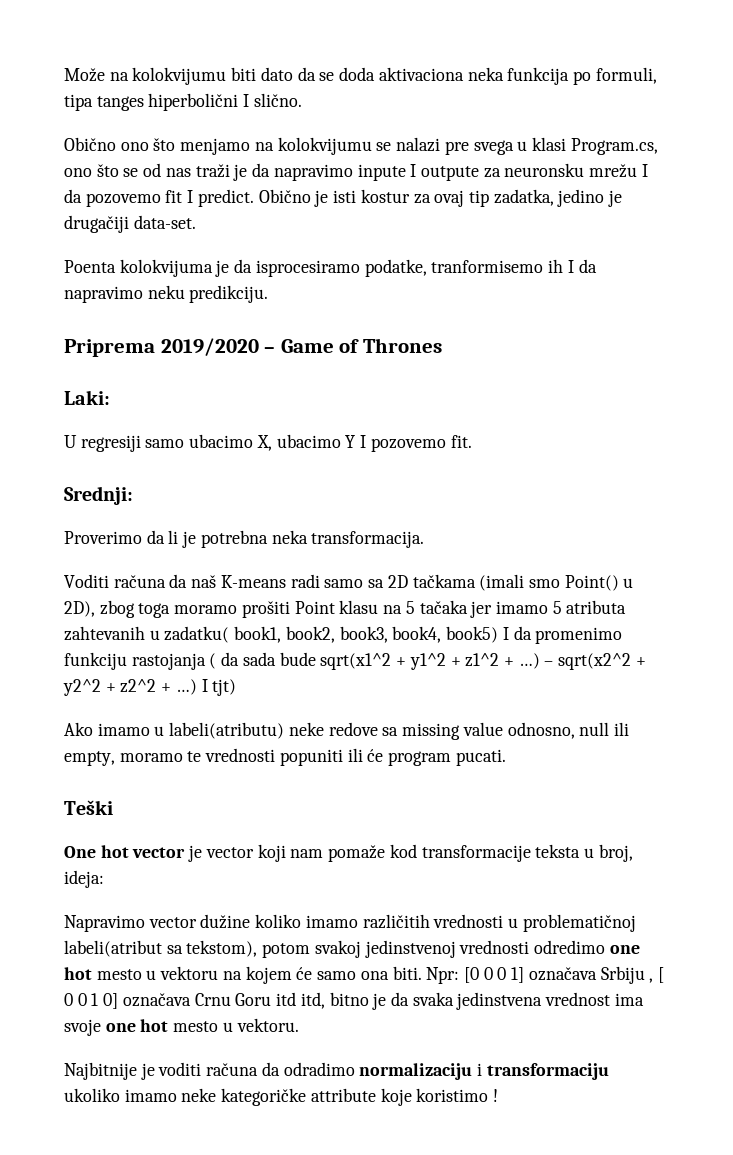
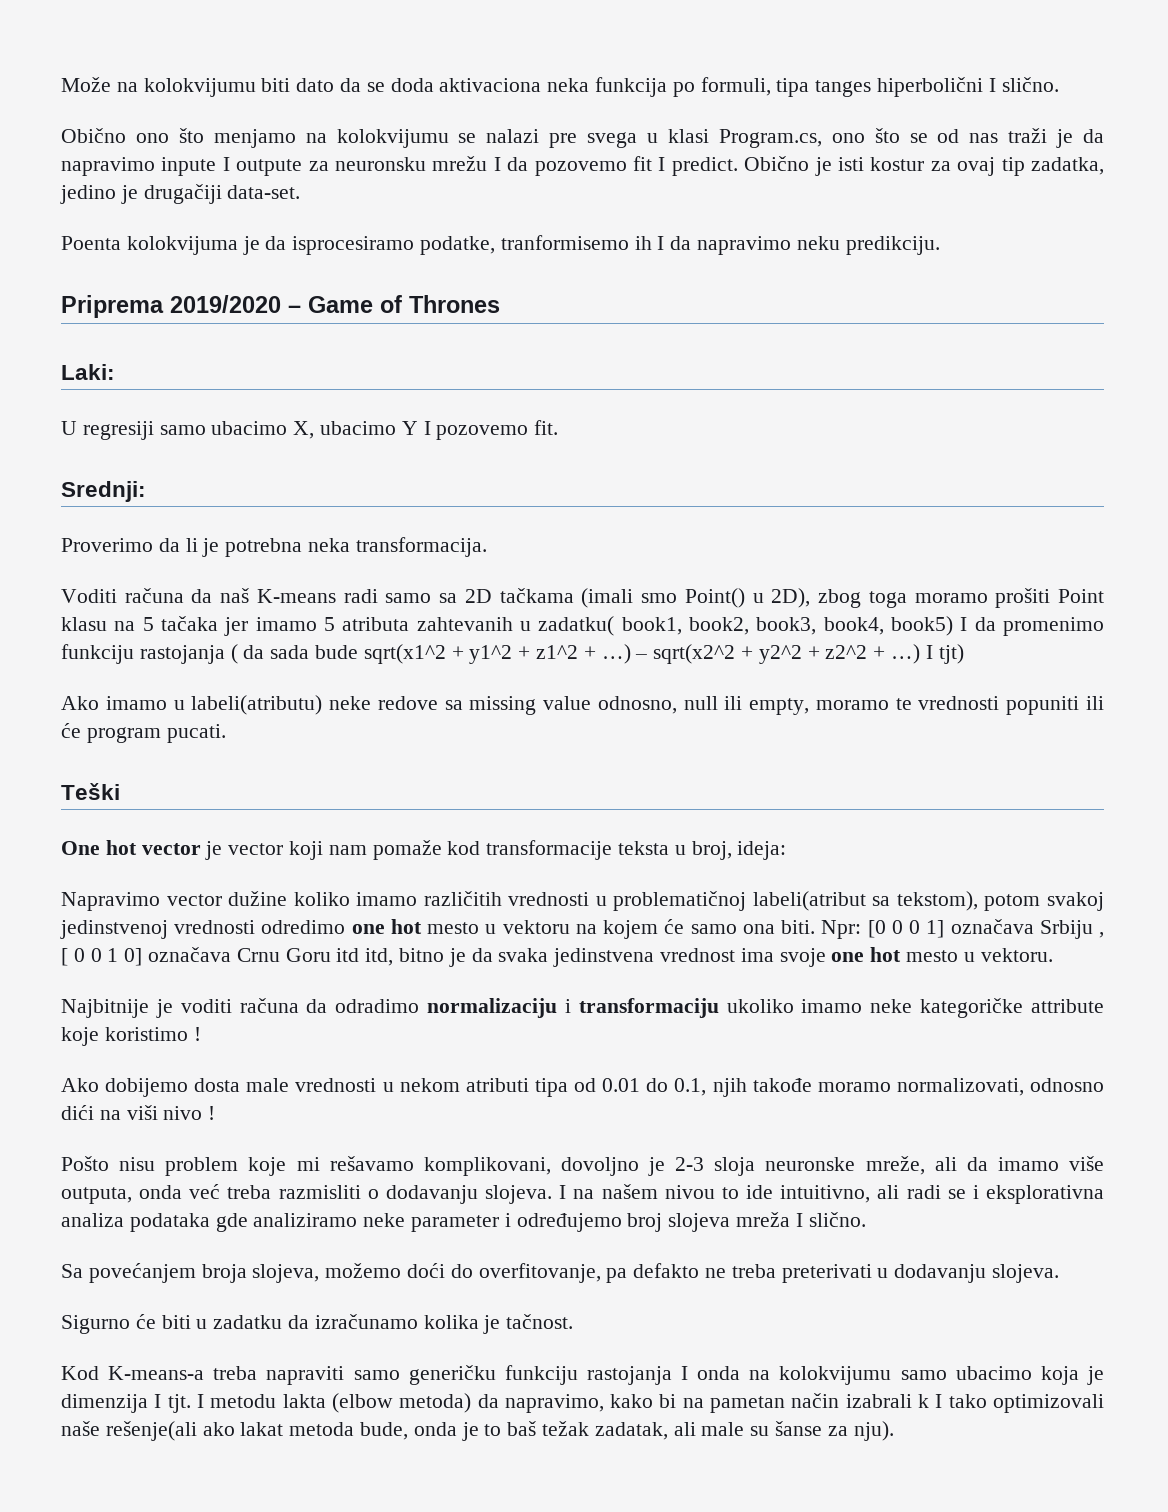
(499, 1095) none -> [61,1078,1104,1097] [61,1105,216,1120] [61,1156,1104,1176] [61,1184,1104,1204] [61,1212,866,1232] [61,1263,1060,1283] [61,1314,574,1334] [61,1365,1104,1385] [61,1393,1104,1413] [61,1421,894,1441] // Ako dobijemo dosta male vrednosti u nekom atributi tipa od 0.01 do 0.1, njih takođe moramo normalizovati, odnosno dići na viši nivo ! // Pošto nisu problem koje mi rešavamo komplikovani, dovoljno je 2-3 sloja neuronske mreže, ali da imamo više outputa, onda već treba razmisliti o dodavanju slojeva. I na našem nivou to ide intuitivno, ali radi se i eksplorativna analiza podataka gde analiziramo neke parameter i određujemo broj slojeva mreža I slično. // Sa povećanjem broja slojeva, možemo doći do overfitovanje, pa defakto ne treba preterivati u dodavanju slojeva. // Sigurno će biti u zadatku da izračunamo kolika je tačnost. // Kod K-means-a treba napraviti samo generičku funkciju rastojanja I onda na kolokvijumu samo ubacimo koja je dimenzija I tjt. I metodu lakta (elbow metoda) da napravimo, kako bi na pametan način izabrali k I tako optimizovali naše rešenje(ali ako lakat metoda bude, onda je to baš težak zadatak, ali male su šanse za nju).

